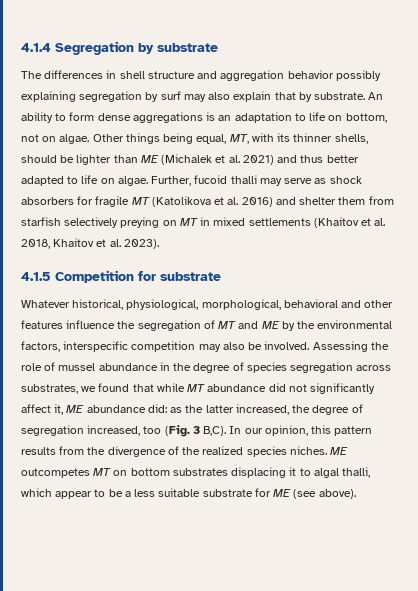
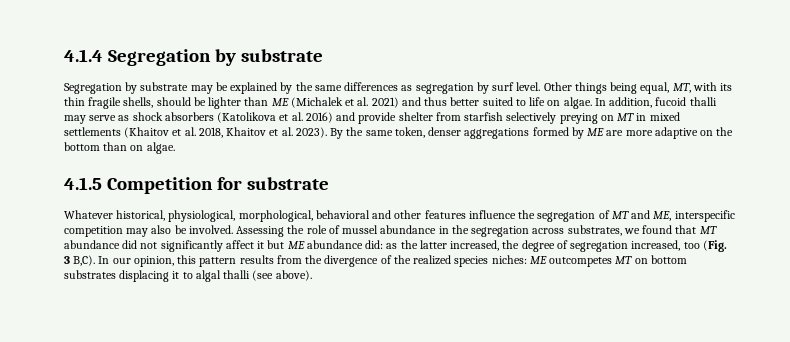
[21,70,381,81] [21,91,384,102] [21,112,387,123] [21,134,90,144] The differences in shell structure and aggregation behavior possibly explaining segregation by surf may also explain that by substrate. An ability to form dense aggregations is an adaptation to life on bottom, not on algae. -> [64,82,541,94] Segregation by substrate may be explained by the same differences as segregation by surf level.
[293,133,333,142] thinner -> [64,97,122,109] thin fragile
[21,176,64,186] adapted -> [482,97,513,106] suited
[151,176,192,186] Further, -> [594,97,653,108] In addition,
[77,196,150,207] for fragile MT -> (214, 116) none
[299,197,366,205] shelter them -> [358,112,433,124] provide shelter
(159, 244) none -> [330,127,734,139] [64,142,175,154] By the same token, denser aggregations formed by ME are more adaptive on the bottom than on algae.
[261,320,393,331] [21,341,60,352] ME by the environmental factors, -> [653,211,672,221] ME,
[193,362,287,373] degree of species -> (469, 229) none
[156,383,185,392] while -> (697, 229) none
[54,404,64,415] it, -> [257,240,285,249] it but
[289,446,327,455] niches. -> [491,255,527,264] niches:
[342,467,371,478] [21,488,292,499] thalli, which appear to be a less suitable substrate for ME -> [223,270,251,279] thalli

